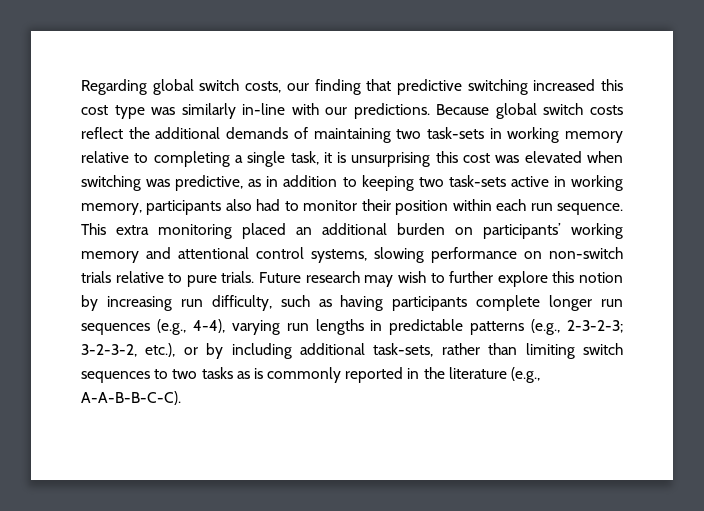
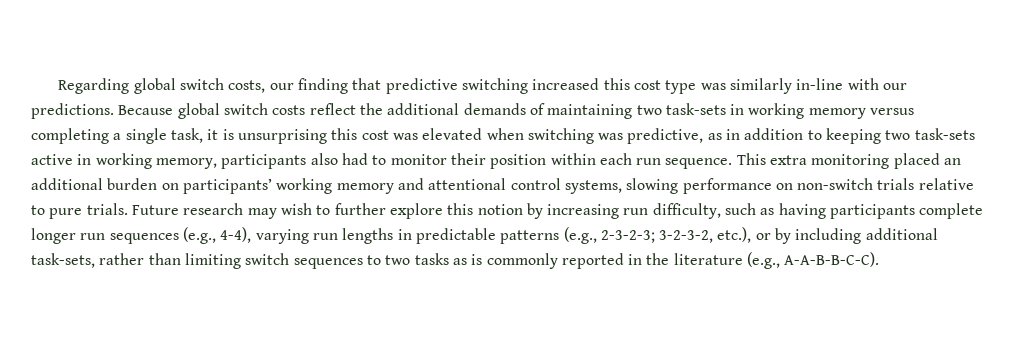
[81,151,149,163] relative to -> [870,108,915,115] versus

